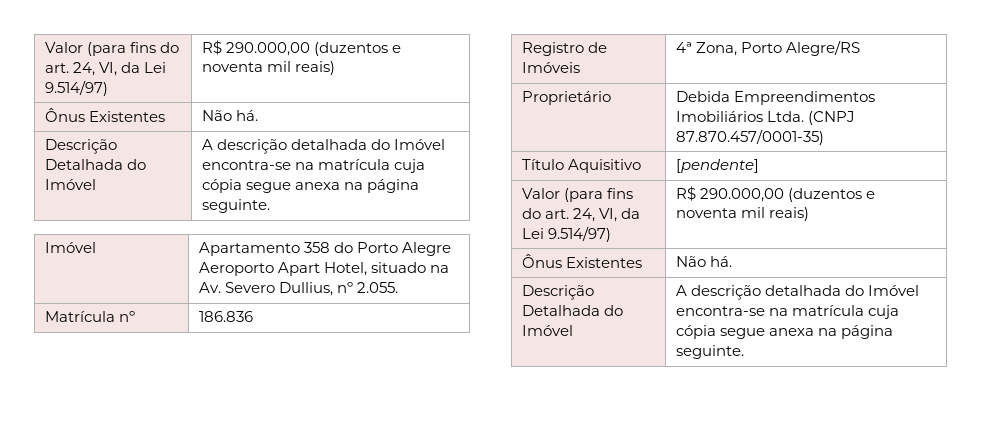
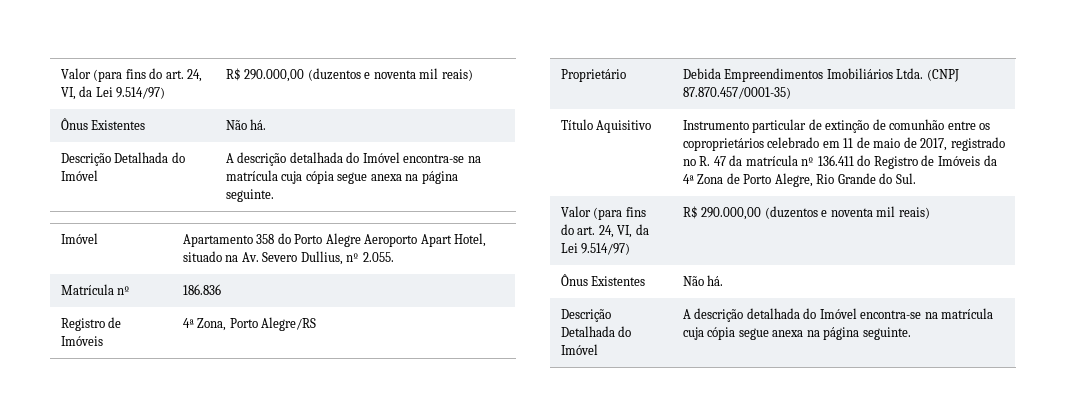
[675,159,759,173] [pendente] -> [682,119,991,133] [682,137,1005,151] [682,155,997,169] [682,173,916,187] Instrumento particular de extinção de comunhão entre os coproprietários celebrado em 11 de maio de 2017, registrado no R. 47 da matrícula nº 136.411 do Registro de Imóveis da 4ª Zona de Porto Alegre, Rio Grande do Sul.

